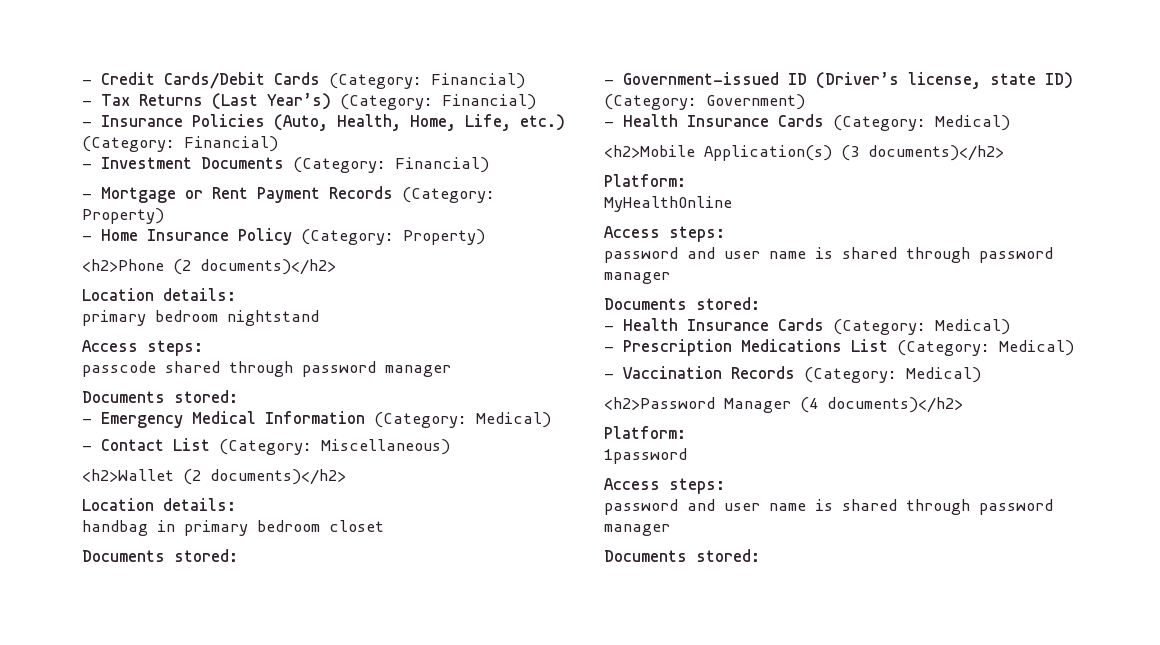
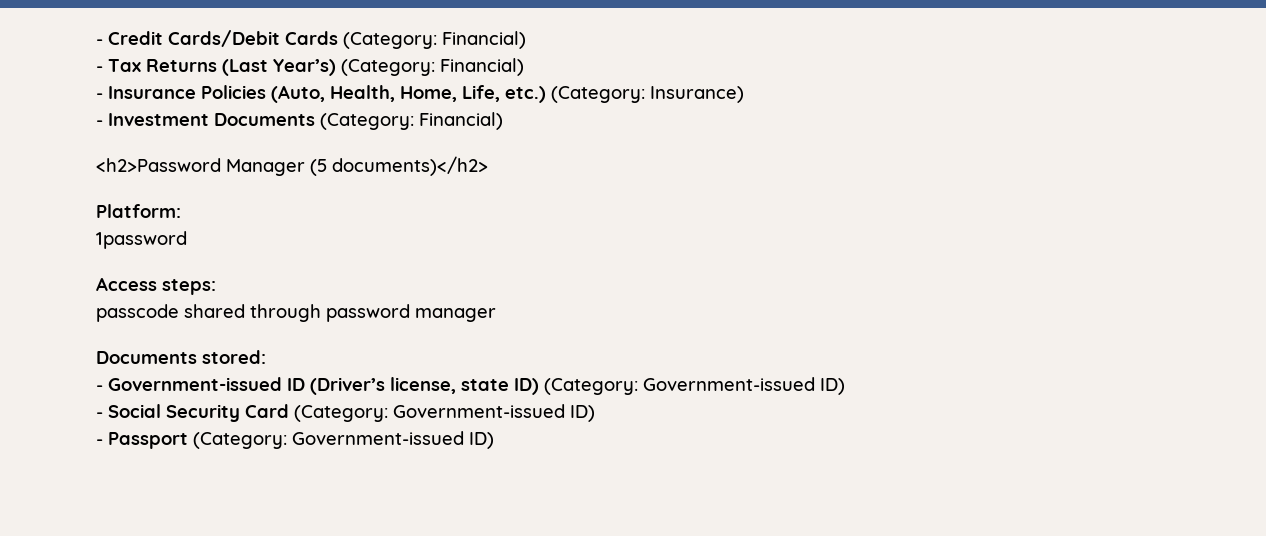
[184,136,278,152] Financial) -> [650,86,744,103] Insurance)
[82,186,495,203] [82,208,164,224] [82,228,485,245] [82,259,336,275] [82,288,236,301] [82,310,319,326] - Mortgage or Rent Payment Records (Category: Property) // - Home Insurance Policy (Category: Property) // <h2>Phone (2 documents)</h2> // Location details: // primary bedroom nightstand -> [96,156,488,176] [96,204,181,218] [96,231,187,249] <h2>Password Manager (5 documents)</h2> // Platform: // 1password
[82,411,551,428] [82,438,450,455] [82,469,346,485] [82,498,236,511] [82,520,384,536] [82,549,238,562] // - Emergency Medical Information (Category: Medical) // - Contact List (Category: Miscellaneous) // <h2>Wallet (2 documents)</h2> // Location details: // handbag in primary bedroom closet // Documents stored: -> (266, 357) none
[706,94,805,110] [604,114,1010,131] [604,145,1004,161] [604,174,686,187] [604,196,732,212] [604,226,725,242] [604,247,1053,263] [604,272,670,284] [604,297,760,310] [604,318,1010,335] [604,339,1074,356] [604,366,981,383] [604,397,963,413] [604,426,686,439] [604,448,687,464] [604,478,725,494] [604,499,1053,515] [604,524,670,536] [604,549,760,562] Government) // - Health Insurance Cards (Category: Medical) // <h2>Mobile Application(s) (3 documents)</h2> // Platform: // MyHealthOnline // Access steps: // password and user name is shared through password manager // Documents stored: // - Health Insurance Cards (Category: Medical) // - Prescription Medications List (Category: Medical) // - Vaccination Records (Category: Medical) // <h2>Password Manager (4 documents)</h2> // Platform: // 1password // Access steps: // password and user name is shared through password manager // Documents stored: -> [643,377,845,395] [96,404,595,422] [96,431,494,449] Government-issued ID) // - Social Security Card (Category: Government-issued ID) // - Passport (Category: Government-issued ID)

